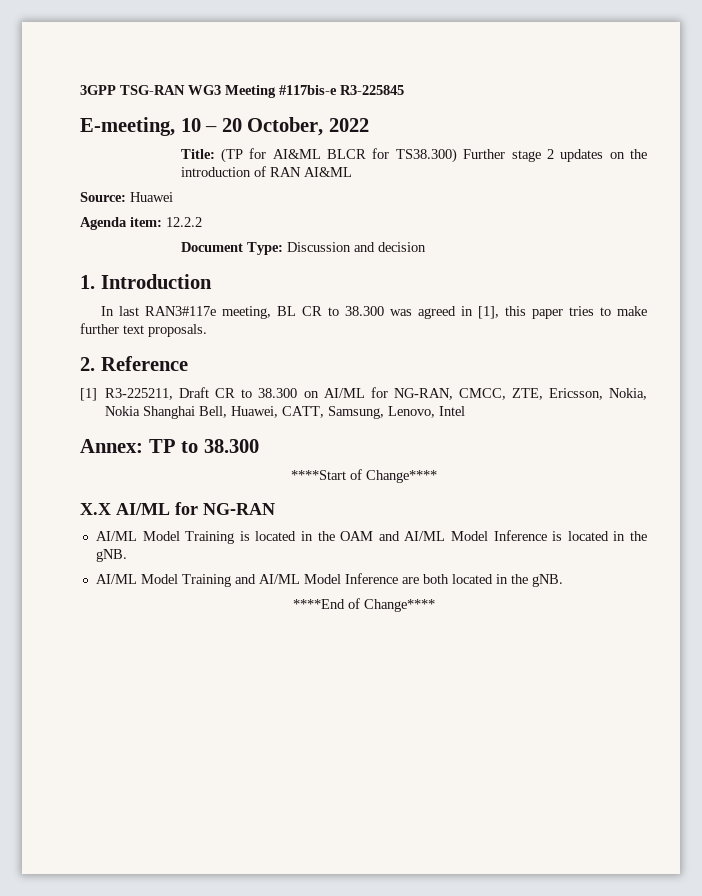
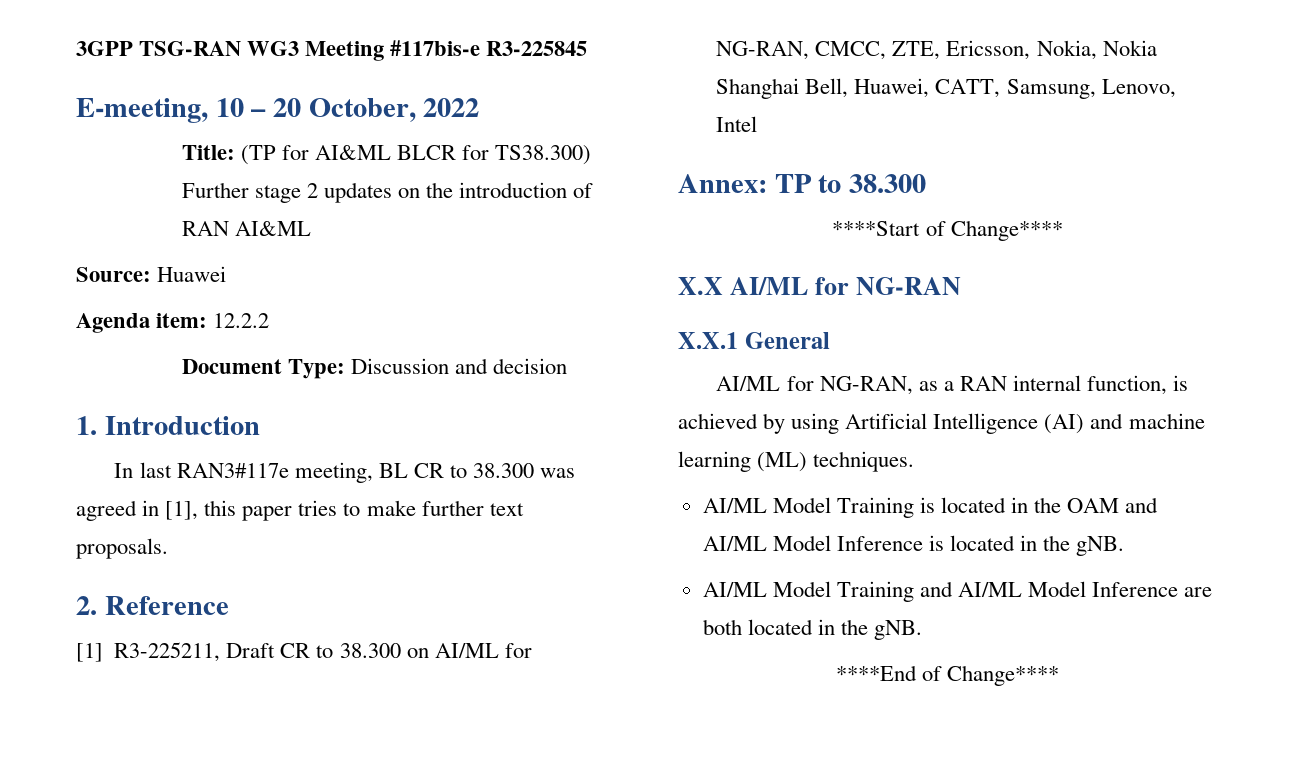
(275, 509) none -> [678,332,830,349] [716,375,1189,395] [678,413,1205,434] [678,451,915,472] // X.X.1 General // AI/ML for NG-RAN, as a RAN internal function, is achieved by using Artificial Intelligence (AI) and machine learning (ML) techniques.

